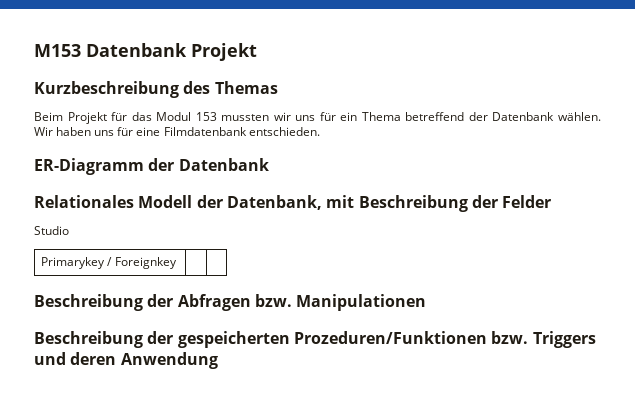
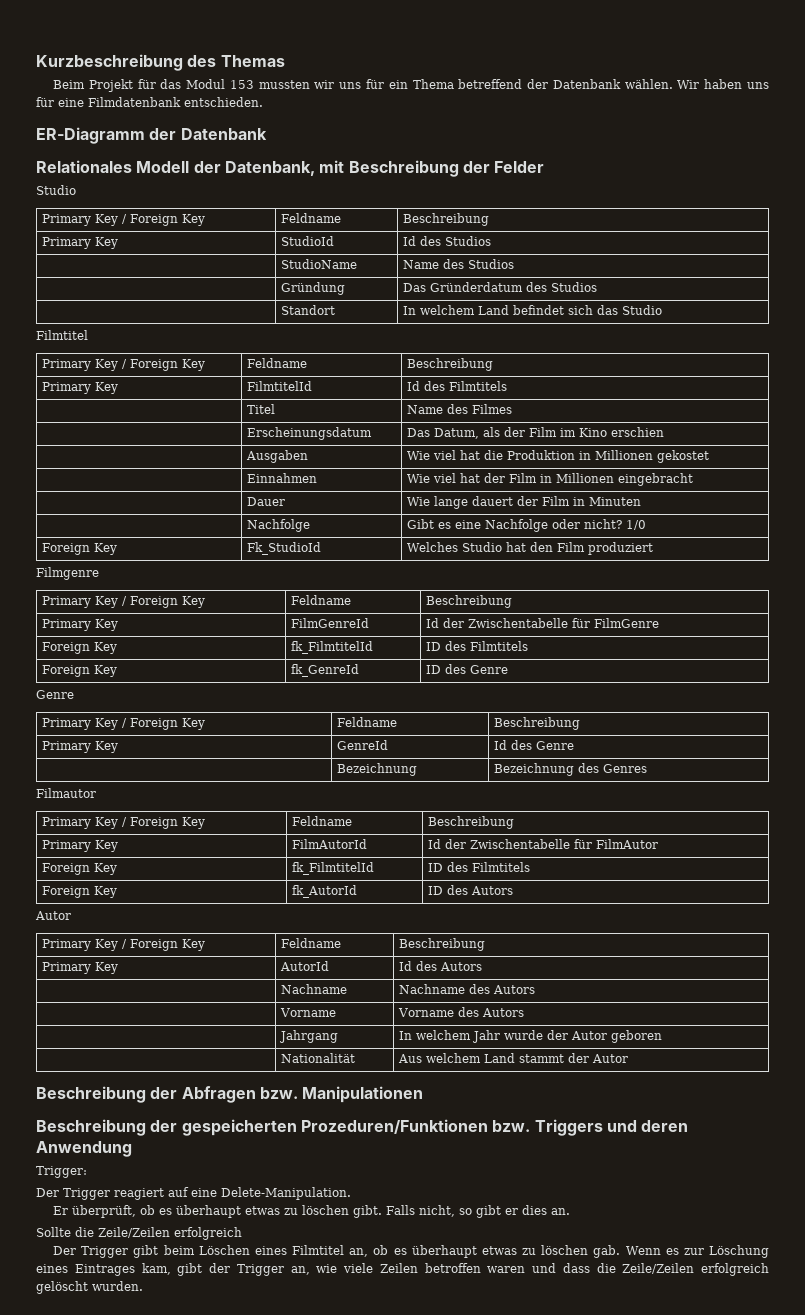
[34,43,257,61] M153 Datenbank Projekt // -> (36, 62) none
[41,257,177,269] Primarykey / Foreignkey | | -> [42,214,206,226] [281,213,342,223] [403,213,490,226] [42,237,119,249] [281,236,335,246] [403,236,492,246] [281,259,358,269] [403,259,515,269] [281,282,346,295] [403,282,598,292] [281,305,336,315] [403,305,663,315] [36,330,88,340] [42,359,206,371] [247,358,308,368] [407,358,494,371] [42,382,119,394] [247,381,313,391] [407,381,508,391] [247,404,276,414] [407,404,513,414] [247,427,373,440] [407,427,665,439] [246,450,309,463] [407,450,710,463] [247,473,318,483] [407,473,694,486] [247,497,286,506] [407,496,642,509] [247,519,311,532] [407,519,647,532] [42,543,118,555] [247,542,322,555] [407,542,654,555] [36,567,99,580] [42,596,206,608] [291,595,352,605] [426,595,513,608] [42,619,119,631] [291,618,370,628] [426,618,660,628] [42,642,118,654] [291,641,374,654] [426,641,529,651] [42,665,118,677] [291,664,360,677] [426,664,509,674] [36,690,74,699] [42,718,206,730] [337,717,398,727] [494,717,581,730] [42,741,119,753] [337,740,389,750] [494,740,575,750] [337,763,418,776] [494,763,648,776] [36,788,96,798] [42,817,206,829] [292,816,353,826] [428,816,515,829] [42,840,119,852] [292,839,368,849] [428,839,659,849] [42,863,118,875] [292,862,375,875] [428,862,531,872] [42,886,118,898] [292,885,358,898] [428,885,514,895] [35,911,71,920] [42,939,206,951] [281,938,342,948] [399,938,486,951] [42,962,119,974] [280,961,330,971] [399,961,483,971] [281,984,348,994] [399,984,536,994] [280,1008,337,1017] [398,1007,525,1017] [279,1030,339,1043] [399,1030,663,1043] [281,1053,356,1063] [398,1053,629,1063] Primary Key / Foreign Key | Feldname | Beschreibung // Primary Key | StudioId | Id des Studios // | StudioName | Name des Studios // | Gründung | Das Gründerdatum des Studios // | Standort | In welchem Land befindet sich das Studio // Filmtitel // Primary Key / Foreign Key | Feldname | Beschreibung // Primary Key | FilmtitelId | Id des Filmtitels // | Titel | Name des Filmes // | Erscheinungsdatum | Das Datum, als der Film im Kino erschien // | Ausgaben | Wie viel hat die Produktion in Millionen gekostet // | Einnahmen | Wie viel hat der Film in Millionen eingebracht // | Dauer | Wie lange dauert der Film in Minuten // | Nachfolge | Gibt es eine Nachfolge oder nicht? 1/0 // Foreign Key | Fk_StudioId | Welches Studio hat den Film produziert // Filmgenre // Primary Key / Foreign Key | Feldname | Beschreibung // Primary Key | FilmGenreId | Id der Zwischentabelle für FilmGenre // Foreign Key | fk_FilmtitelId | ID des Filmtitels // Foreign Key | fk_GenreId | ID des Genre // Genre // Primary Key / Foreign Key | Feldname | Beschreibung // Primary Key | GenreId | Id des Genre // | Bezeichnung | Bezeichnung des Genres // Filmautor // Primary Key / Foreign Key | Feldname | Beschreibung // Primary Key | FilmAutorId | Id der Zwischentabelle für FilmAutor // Foreign Key | fk_FilmtitelId | ID des Filmtitels // Foreign Key | fk_AutorId | ID des Autors // Autor // Primary Key / Foreign Key | Feldname | Beschreibung // Primary Key | AutorId | Id des Autors // | Nachname | Nachname des Autors // | Vorname | Vorname des Autors // | Jahrgang | In welchem Jahr wurde der Autor geboren // | Nationalität | Aus welchem Land stammt der Autor
(218, 360) none -> [36,1166,87,1178] [36,1187,351,1200] [53,1205,571,1218] [36,1227,242,1240] [53,1245,769,1258] [36,1263,769,1276] [36,1281,143,1294] // Trigger: // Der Trigger reagiert auf eine Delete-Manipulation. // Er überprüft, ob es überhaupt etwas zu löschen gibt. Falls nicht, so gibt er dies an. // Sollte die Zeile/Zeilen erfolgreich // Der Trigger gibt beim Löschen eines Filmtitel an, ob es überhaupt etwas zu löschen gab. Wenn es zur Löschung eines Eintrages kam, gibt der Trigger an, wie viele Zeilen betroffen waren und dass die Zeile/Zeilen erfolgreich gelöscht wurden.

